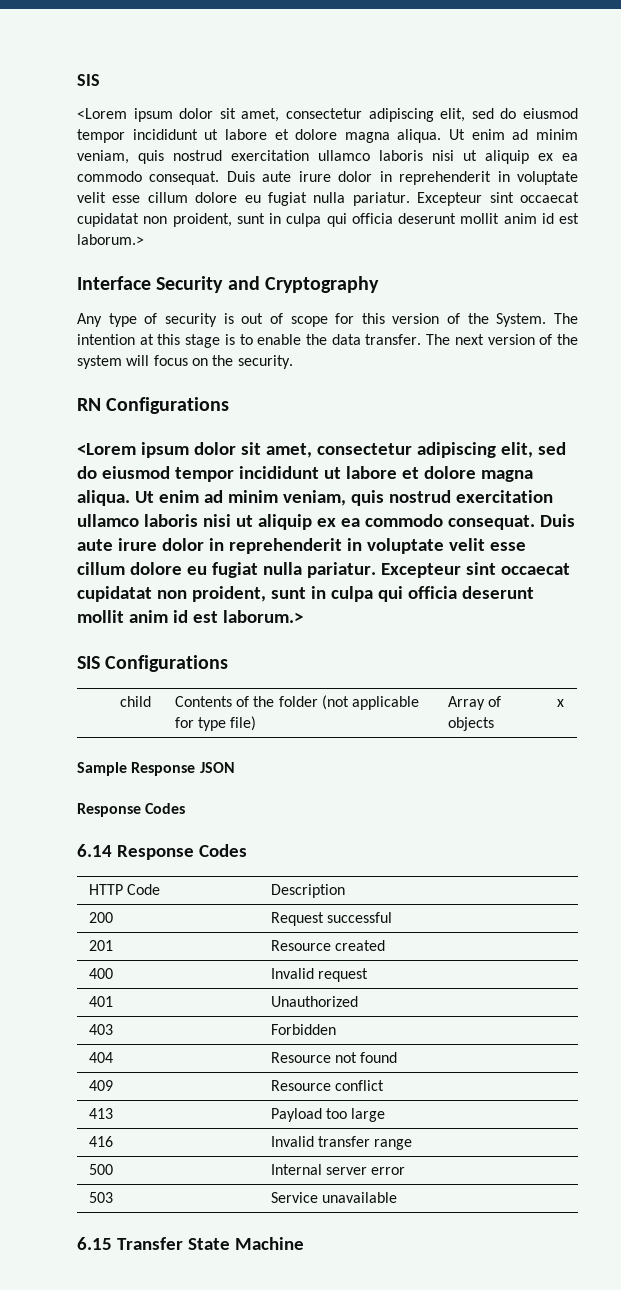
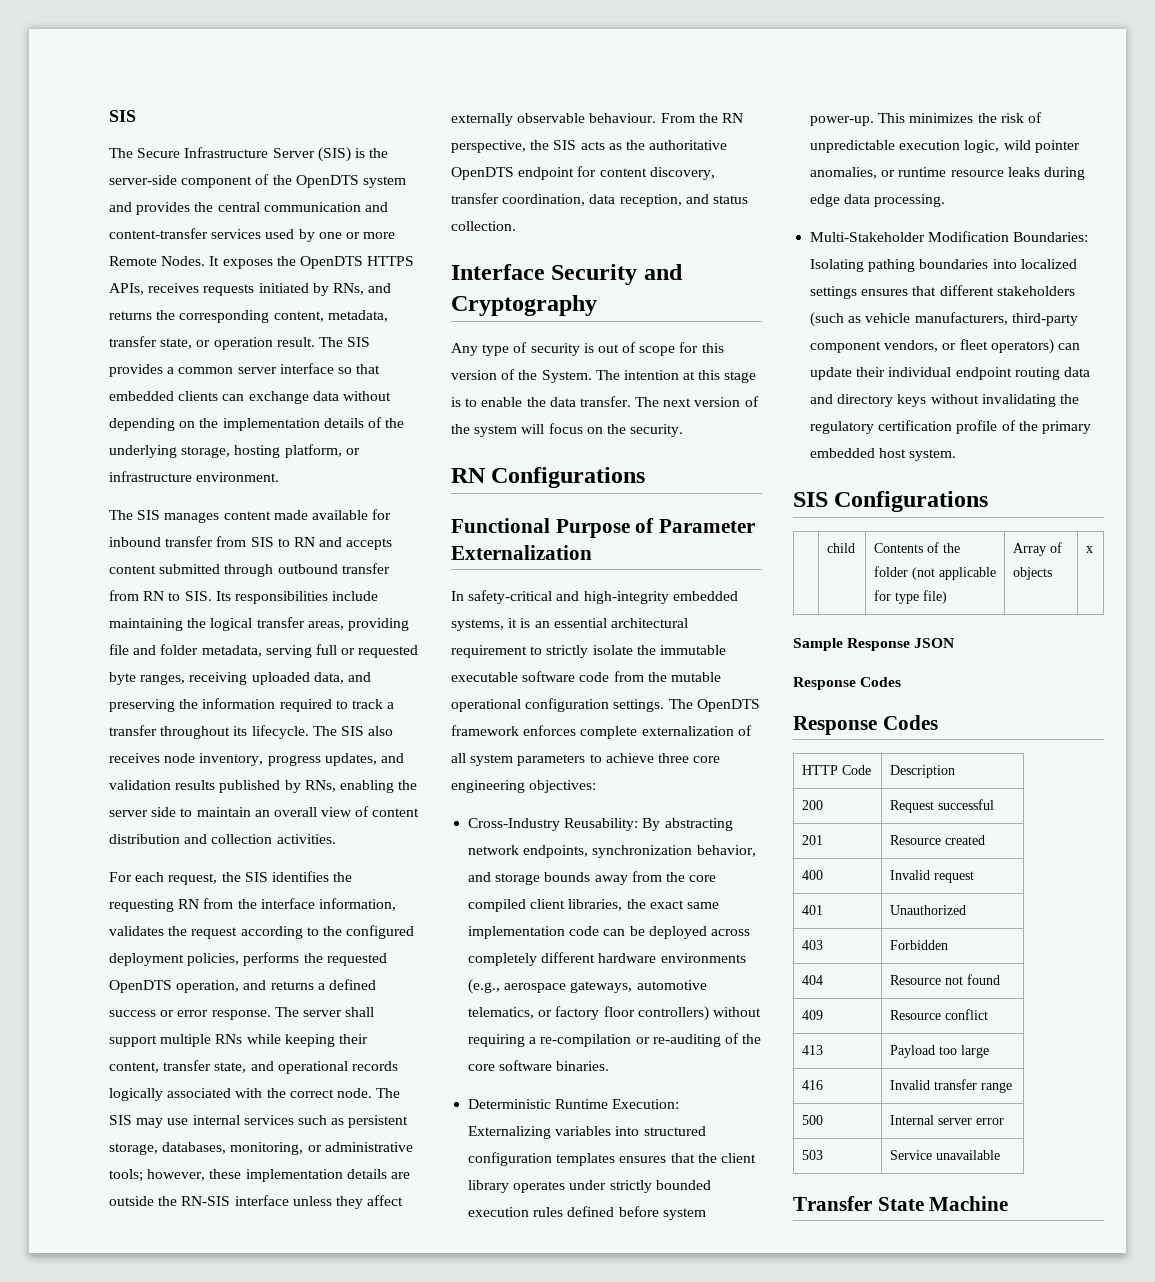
[77,108,579,122] [77,129,578,143] [77,150,578,164] [77,171,579,185] [77,192,579,206] [77,213,579,227] [77,234,144,245] <Lorem ipsum dolor sit amet, consectetur adipiscing elit, sed do eiusmod tempor incididunt ut labore et dolore magna aliqua. Ut enim ad minim veniam, quis nostrud exercitation ullamco laboris nisi ut aliquip ex ea commodo consequat. Duis aute irure dolor in reprehenderit in voluptate velit esse cillum dolore eu fugiat nulla pariatur. Excepteur sint occaecat cupidatat non proident, sunt in culpa qui officia deserunt mollit anim id est laborum.> -> [109,147,389,162] [109,174,406,188] [109,202,388,215] [109,228,396,242] [109,256,415,269] [109,283,392,296] [109,310,388,323] [109,336,371,350] [109,363,381,377] [109,391,391,404] [109,417,405,431] [109,444,360,458] [109,471,280,482] [109,509,392,523] [109,536,393,550] [109,563,390,577] [109,590,379,604] [109,617,409,631] [109,644,419,658] [109,672,371,685] [109,698,395,712] [109,725,394,739] [109,753,404,766] [109,780,418,793] [109,806,420,817] [109,834,336,844] [109,871,353,885] [109,898,396,912] [109,925,415,939] [109,952,387,966] [109,979,376,993] [109,1007,375,1020] [109,1034,368,1047] [109,1060,398,1074] [109,1088,401,1101] [109,1115,409,1128] [109,1142,413,1155] [109,1169,410,1182] [109,1195,404,1209] [451,113,743,126] [451,140,728,153] [451,166,715,180] [451,193,748,207] [451,221,516,231] The Secure Infrastructure Server (SIS) is the server-side component of the OpenDTS system and provides the central communication and content-transfer services used by one or more Remote Nodes. It exposes the OpenDTS HTTPS APIs, receives requests initiated by RNs, and returns the corresponding content, metadata, transfer state, or operation result. The SIS provides a common server interface so that embedded clients can exchange data without depending on the implementation details of the underlying storage, hosting platform, or infrastructure environment. // The SIS manages content made available for inbound transfer from SIS to RN and accepts content submitted through outbound transfer from RN to SIS. Its responsibilities include maintaining the logical transfer areas, providing file and folder metadata, serving full or requested byte ranges, receiving uploaded data, and preserving the information required to track a transfer throughout its lifecycle. The SIS also receives node inventory, progress updates, and validation results published by RNs, enabling the server side to maintain an overall view of content distribution and collection activities. // For each request, the SIS identifies the requesting RN from the interface information, validates the request according to the configured deployment policies, performs the requested OpenDTS operation, and returns a defined success or error response. The server shall support multiple RNs while keeping their content, transfer state, and operational records logically associated with the correct node. The SIS may use internal services such as persistent storage, databases, monitoring, or administrative tools; however, these implementation details are outside the RN-SIS interface unless they affect externally observable behaviour. From the RN perspective, the SIS acts as the authoritative OpenDTS endpoint for content discovery, transfer coordination, data reception, and status collection.
[77,442,566,458] [77,466,533,482] [77,490,553,506] [77,514,575,530] [77,538,526,554] [77,562,570,578] [77,586,534,602] [77,610,303,623] <Lorem ipsum dolor sit amet, consectetur adipiscing elit, sed do eiusmod tempor incididunt ut labore et dolore magna aliqua. Ut enim ad minim veniam, quis nostrud exercitation ullamco laboris nisi ut aliquip ex ea commodo consequat. Duis aute irure dolor in reprehenderit in voluptate velit esse cillum dolore eu fugiat nulla pariatur. Excepteur sint occaecat cupidatat non proident, sunt in culpa qui officia deserunt mollit anim id est laborum.> -> [451,518,756,538] [451,545,592,560] [451,590,738,604] [451,618,688,631] [451,645,726,658] [451,671,721,682] [451,698,760,712] [451,725,752,739] [451,753,721,766] [451,780,597,793] [468,818,733,831] [468,845,756,858] [468,871,717,885] [468,899,719,912] [468,926,750,939] [468,952,746,966] [468,979,707,994] [468,1006,761,1021] [468,1033,762,1047] [468,1060,610,1071] [468,1099,680,1109] [468,1126,706,1139] [468,1152,756,1166] [468,1180,711,1193] [468,1206,706,1220] [810,112,1042,126] [810,140,1080,153] [810,167,1085,180] [810,194,946,207] [810,231,1089,242] [810,259,1077,272] [810,285,1075,299] [810,312,1078,327] [810,339,1080,354] [810,367,1090,380] [810,394,1079,407] [810,420,1091,434] [810,448,957,461] Functional Purpose of Parameter Externalization // In safety-critical and high-integrity embedded systems, it is an essential architectural requirement to strictly isolate the immutable executable software code from the mutable operational configuration settings. The OpenDTS framework enforces complete externalization of all system parameters to achieve three core engineering objectives: // Cross-Industry Reusability: By abstracting network endpoints, synchronization behavior, and storage bounds away from the core compiled client libraries, the exact same implementation code can be deployed across completely different hardware environments (e.g., aerospace gateways, automotive telematics, or factory floor controllers) without requiring a re-compilation or re-auditing of the core software binaries. // Deterministic Runtime Execution: Externalizing variables into structured configuration templates ensures that the client library operates under strictly bounded execution rules defined before system power-up. This minimizes the risk of unpredictable execution logic, wild pointer anomalies, or runtime resource leaks during edge data processing. // Multi-Stakeholder Modification Boundaries: Isolating pathing boundaries into localized settings ensures that different stakeholders (such as vehicle manufacturers, third-party component vendors, or fleet operators) can update their individual endpoint routing data and directory keys without invalidating the regulatory certification profile of the primary embedded host system.
[77,844,112,857] 6.14 -> (902, 682) none
[77,1237,112,1250] 6.15 -> (1000, 1155) none

